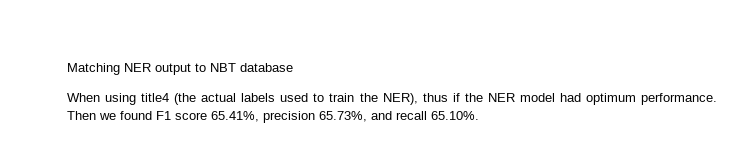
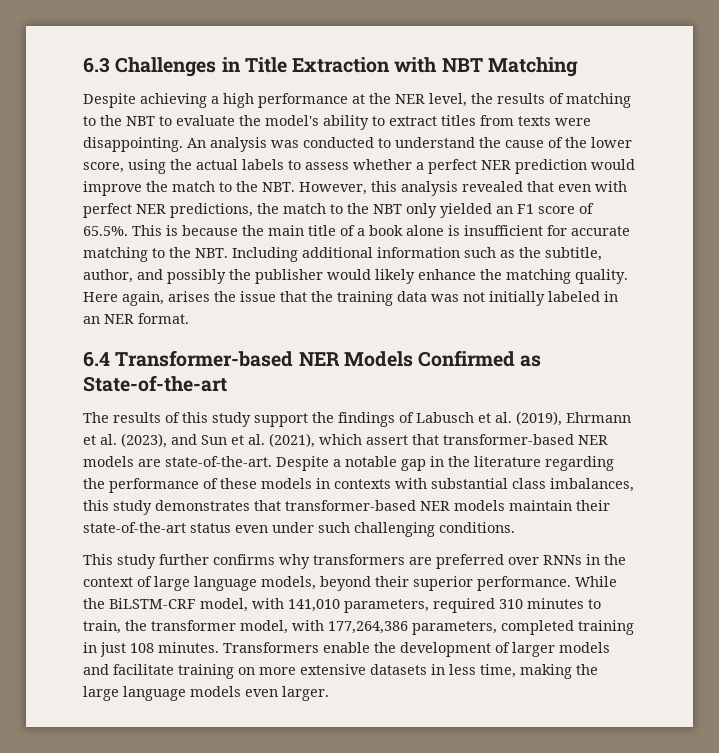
[67,63,293,75] [67,93,717,105] [67,111,479,123] Matching NER output to NBT database // When using title4 (the actual labels used to train the NER), thus if the NER model had optimum performance. Then we found F1 score 65.41%, precision 65.73%, and recall 65.10%. -> [83,57,578,77] [83,93,631,108] [83,115,591,130] [83,137,632,152] [83,159,635,174] [83,181,627,196] [83,203,594,218] [83,225,630,236] [83,247,602,262] [83,269,628,284] [83,291,618,306] [83,313,189,324] [83,350,542,367] [83,375,227,392] [83,411,631,427] [83,433,608,448] [83,456,614,471] [83,478,634,493] [83,500,610,515] [83,522,515,537] [83,554,626,569] [83,576,617,591] [83,598,601,613] [83,620,634,635] [83,642,610,657] [83,664,598,679] [83,686,329,701] 6.3 Challenges in Title Extraction with NBT Matching // Despite achieving a high performance at the NER level, the results of matching to the NBT to evaluate the model's ability to extract titles from texts were disappointing. An analysis was conducted to understand the cause of the lower score, using the actual labels to assess whether a perfect NER prediction would improve the match to the NBT. However, this analysis revealed that even with perfect NER predictions, the match to the NBT only yielded an F1 score of 65.5%. This is because the main title of a book alone is insufficient for accurate matching to the NBT. Including additional information such as the subtitle, author, and possibly the publisher would likely enhance the matching quality. Here again, arises the issue that the training data was not initially labeled in an NER format. // 6.4 Transformer-based NER Models Confirmed as State-of-the-art // The results of this study support the findings of Labusch et al. (2019), Ehrmann et al. (2023), and Sun et al. (2021), which assert that transformer-based NER models are state-of-the-art. Despite a notable gap in the literature regarding the performance of these models in contexts with substantial class imbalances, this study demonstrates that transformer-based NER models maintain their state-of-the-art status even under such challenging conditions. // This study further confirms why transformers are preferred over RNNs in the context of large language models, beyond their superior performance. While the BiLSTM-CRF model, with 141,010 parameters, required 310 minutes to train, the transformer model, with 177,264,386 parameters, completed training in just 108 minutes. Transformers enable the development of larger models and facilitate training on more extensive datasets in less time, making the large language models even larger.

